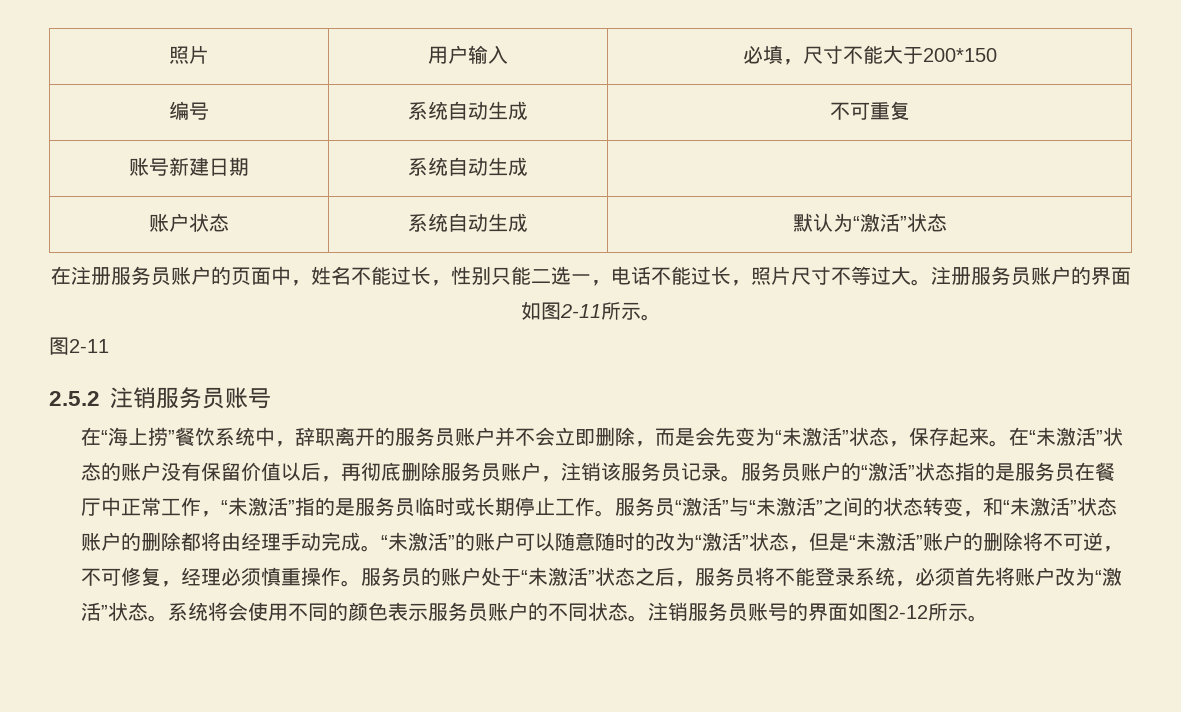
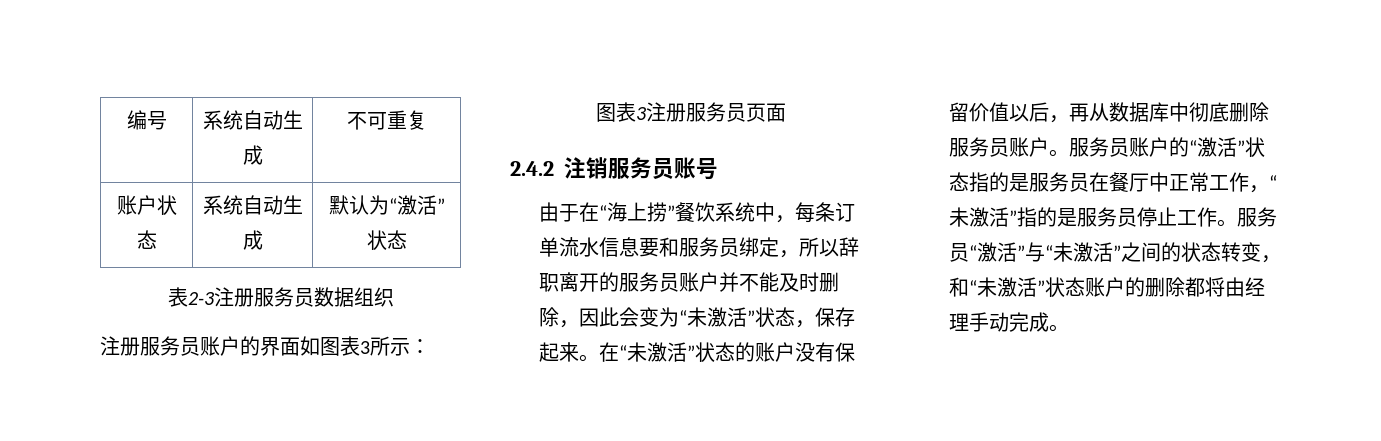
[169,45,209,64] [428,45,508,64] [742,45,997,65] 照片 | 用户输入 | 必填，尺寸不能大于200*150 // -> (126, 120) none
[129,157,249,176] [408,157,528,176] // 账号新建日期 | 系统自动生成 | -> (427, 120) none
[50,266,931,286] 在注册服务员账户的页面中，姓名不能过长，性别只能二选一，电话不能过长，照片尺寸不等过大。 -> [167,287,394,307] 表2-3注册服务员数据组织 //
[559,302,661,321] [49,337,109,355] [49,391,100,406] 2-11所示。 // 图2-11 // 2.5.2 -> [340,336,430,356] [595,102,786,122] [510,161,554,176] 表3所示： // 图表3注册服务员页面 // 2.4.2
(271, 398) none -> [538,202,579,222] 由于
(295, 444) none -> [794,202,855,223] [538,237,839,258] 每条订单流水信息要和服务员绑定，所以
[534,427,735,447] 会立即删除，而是会先 -> [758,272,839,292] [538,307,639,328] 能及时删除，因此会
(361, 472) none -> [1088,102,1189,122] 从数据库中
[540,462,721,482] ，注销该服务员记录 -> (1049, 147) none
[414,497,515,516] 临时或长期 -> (1137, 217) none
[380,532,1123,552] [80,567,1122,587] [80,602,988,622] “未激活”的账户可以随意随时的改为“激活”状态，但是“未激活”账户的删除将不可逆，不可修复，经理必须慎重操作。服务员的账户处于“未激活”状态之后，服务员将不能登录系统，必须首先将账户改为“激活”状态。系统将会使用不同的颜色表示服务员账户的不同状态。注销服务员账号的界面如图2-12所示。 -> (1069, 328) none

